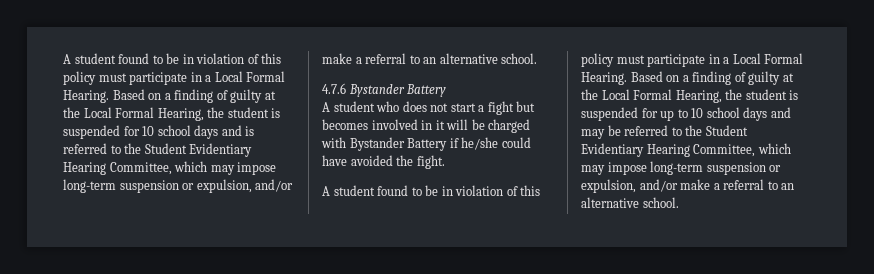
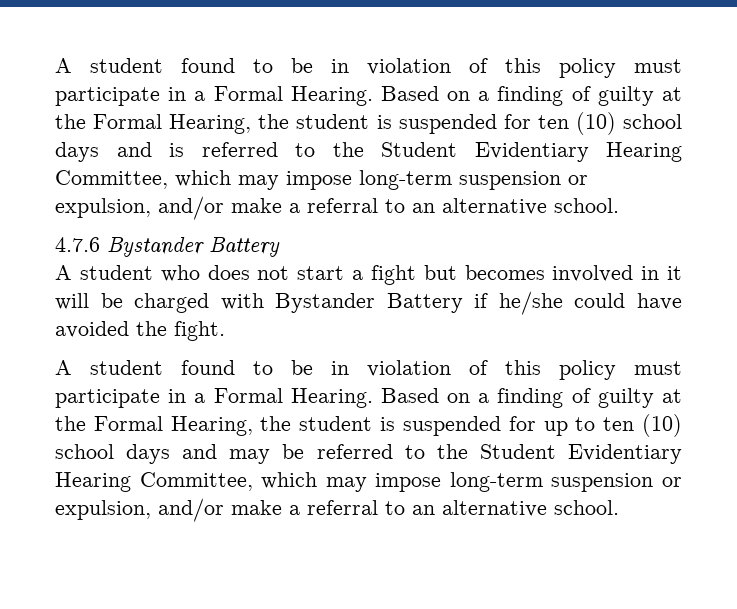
[214,71,243,82] Local -> (206, 96) none
[83,107,281,121] [63,125,155,139] Local Formal Hearing, the student is suspended for 10 -> [93,112,616,135] Formal Hearing, the student is suspended for ten (10)
[732,53,761,64] Local -> (206, 398) none
[601,89,630,100] Local -> (86, 423) none
[691,108,704,118] 10 -> [603,414,683,437] ten (10)

